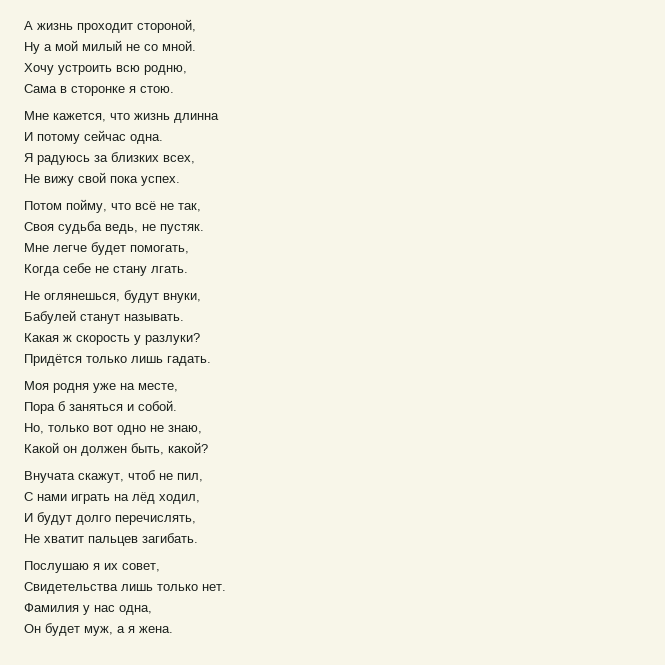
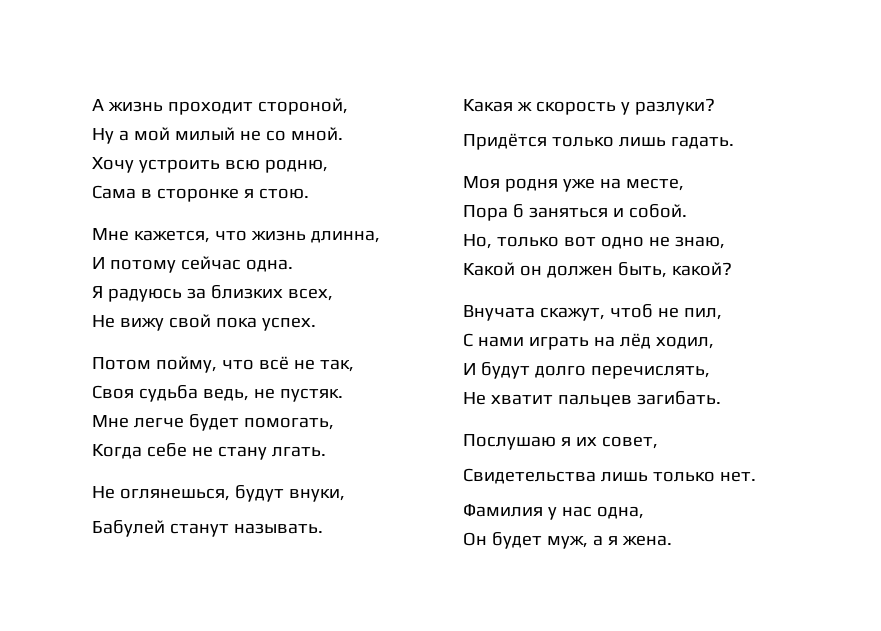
[174,113,219,123] длинна -> [310,230,380,243] длинна,

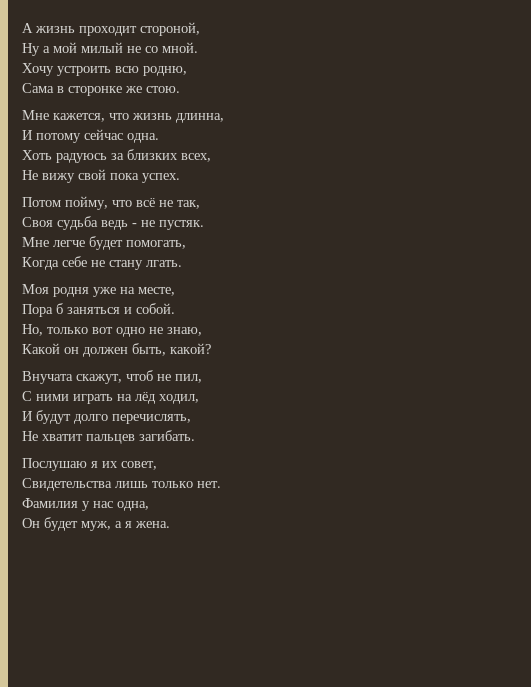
[243,189,254,198] я -> [125,86,142,93] же
[92,286,103,298] Я -> [22,150,52,160] Хоть
[202,388,249,401] ведь, -> [101,220,137,230] ведь -
[92,485,345,502] [92,520,323,537] [463,98,715,115] [463,133,734,150] // Не оглянешься, будут внуки, // Бабулей станут называть. // Какая ж скорость у разлуки? // Придётся только лишь гадать. -> (182, 263) none
[477,336,524,347] нами -> [36,394,69,401] ними

